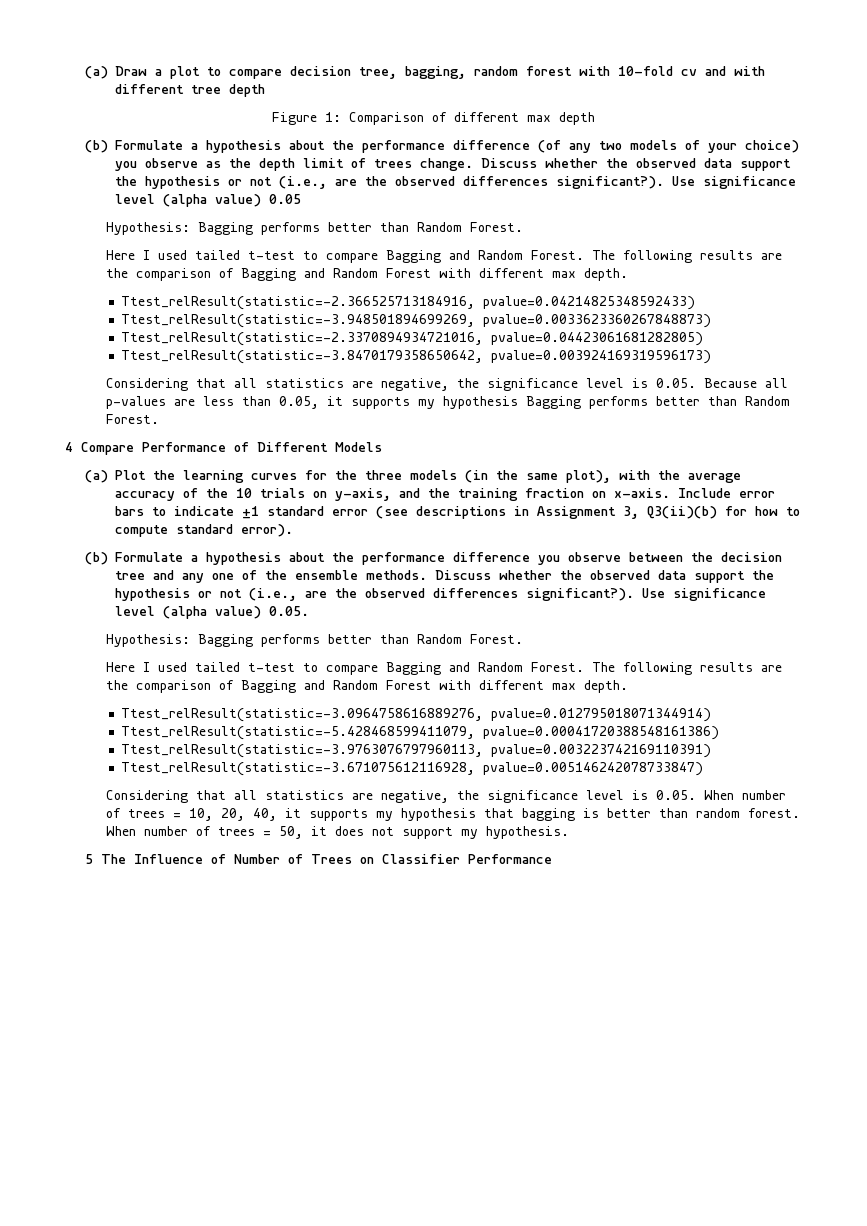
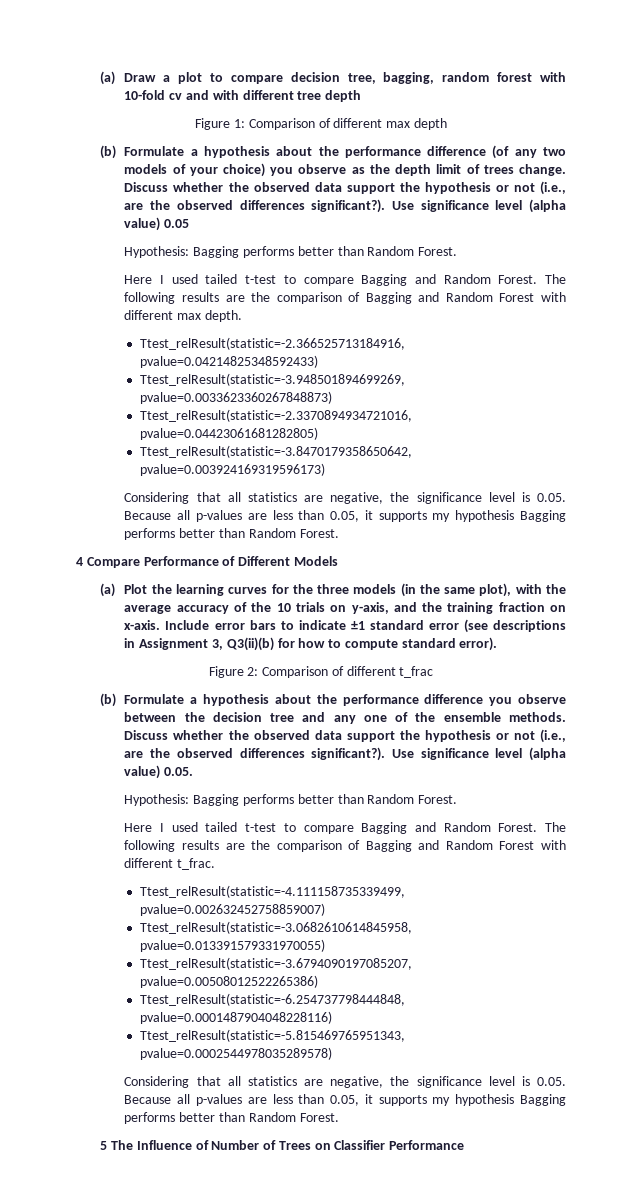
(294, 530) none -> [208,666,434,678] // Figure 2: Comparison of different t_frac
[551,680,628,693] [121,708,712,722] [121,726,720,740] [121,744,712,758] [121,762,704,776] max depth. // Ttest_relResult(statistic=-3.0964758616889276, pvalue=0.012795018071344914) // Ttest_relResult(statistic=-5.428468599411079, pvalue=0.00041720388548161386) // Ttest_relResult(statistic=-3.9763076797960113, pvalue=0.003223742169110391) // Ttest_relResult(statistic=-3.671075612116928, pvalue=0.005146242078733847) -> [177,858,216,870] [139,885,405,898] [139,903,325,916] [139,921,412,934] [139,939,325,952] [139,957,412,970] [139,975,318,988] [139,993,405,1006] [139,1011,332,1024] [139,1029,405,1042] [139,1047,332,1060] t_frac. // Ttest_relResult(statistic=-4.111158735339499, pvalue=0.002632452758859007) // Ttest_relResult(statistic=-3.0682610614845958, pvalue=0.013391579331970055) // Ttest_relResult(statistic=-3.6794090197085207, pvalue=0.00508012522265386) // Ttest_relResult(statistic=-6.254737798444848, pvalue=0.0001487904048228116) // Ttest_relResult(statistic=-5.815469765951343, pvalue=0.0002544978035289578)
[703,790,786,800] [105,808,800,821] [105,826,569,839] When number of trees = 10, 20, 40, it supports my hypothesis that bagging is better than random forest. When number of trees = 50, it does not support my hypothesis. -> [124,1094,566,1106] [124,1112,339,1124] Because all p-values are less than 0.05, it supports my hypothesis Bagging performs better than Random Forest.

